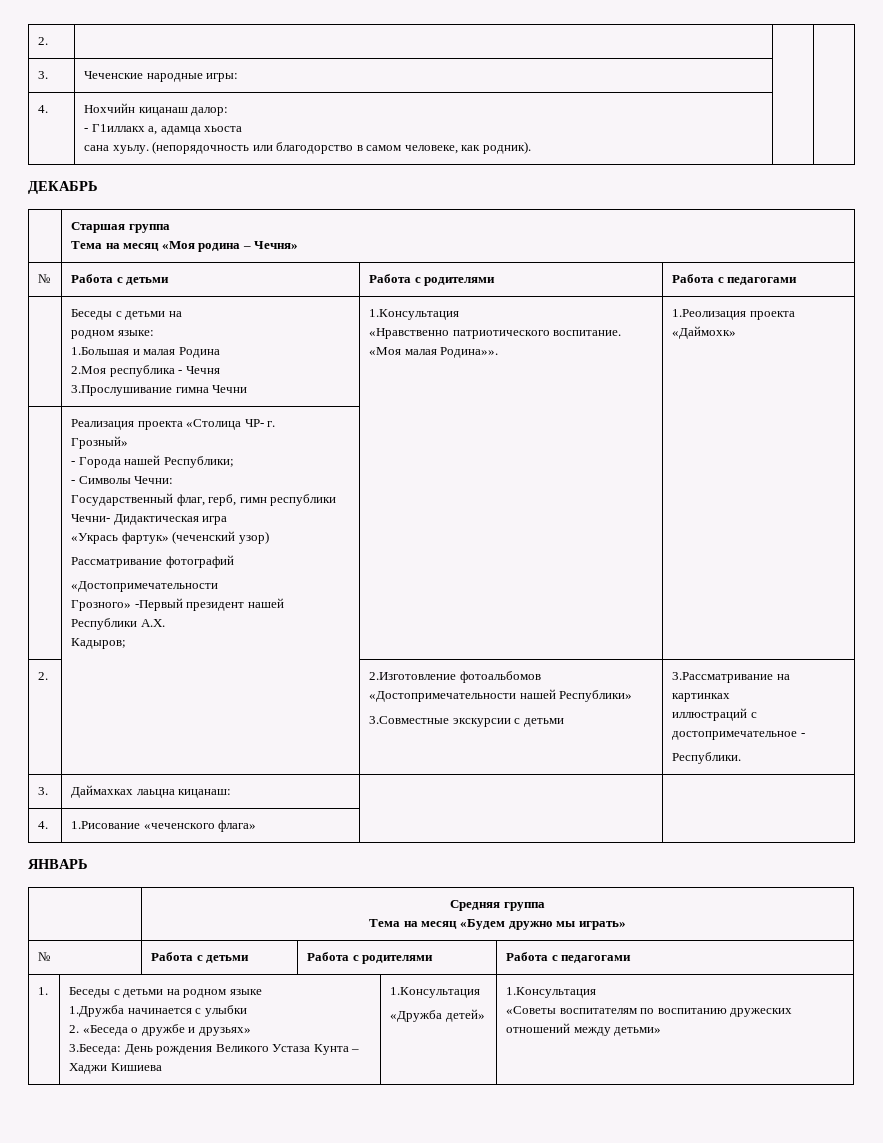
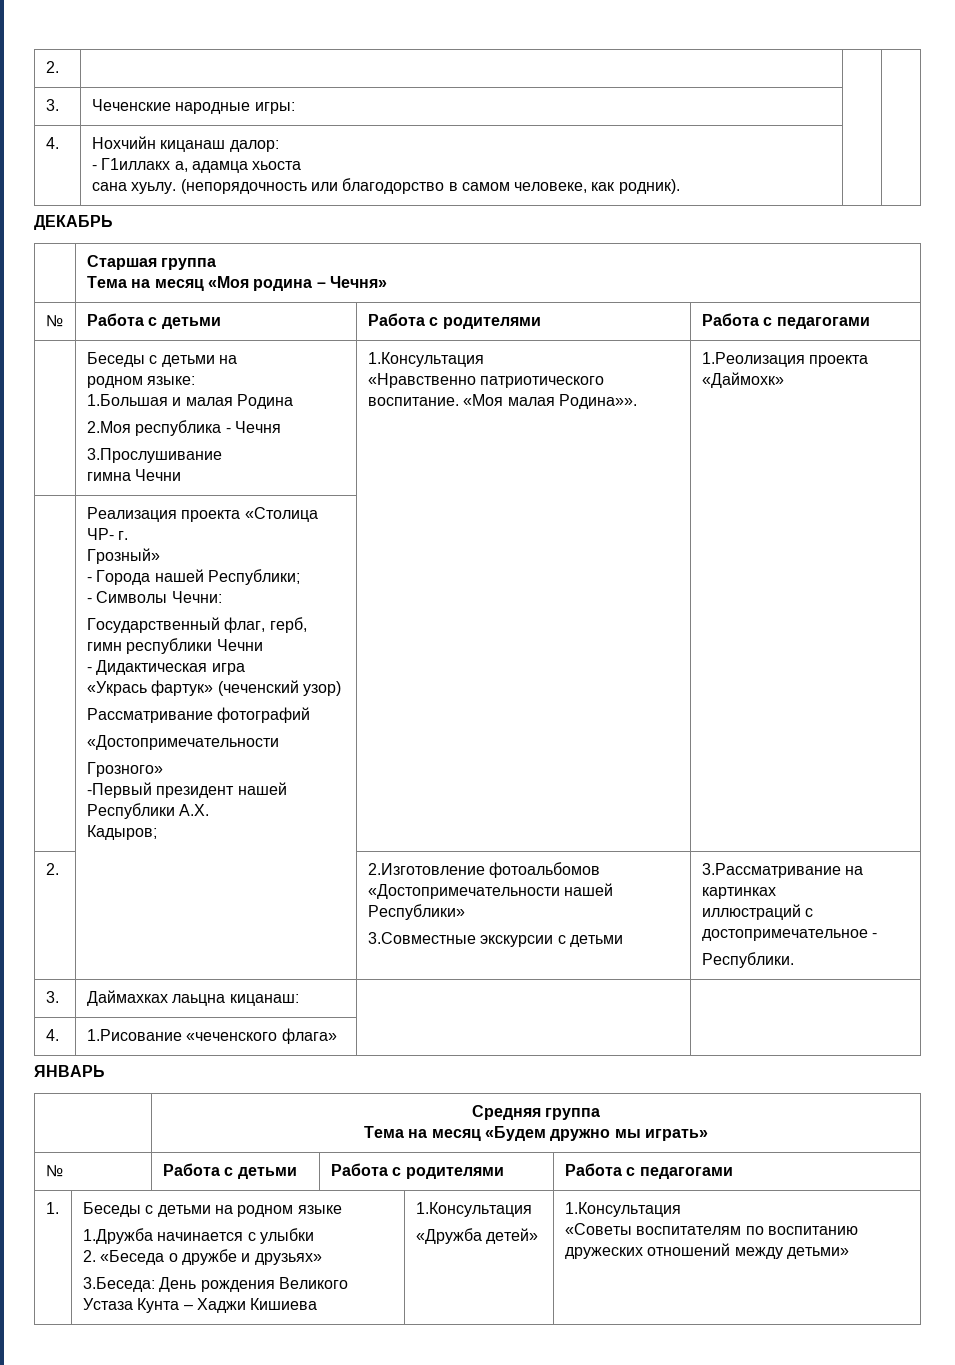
(173, 390) none -> (222, 455) //
[71,514,111,522] Чечни- -> [216,639,263,651] [86,667,92,672] Чечни // -
(132, 605) none -> (163, 769) //

